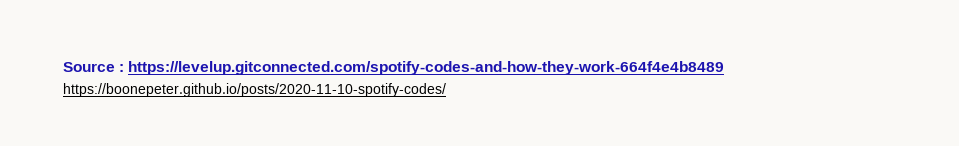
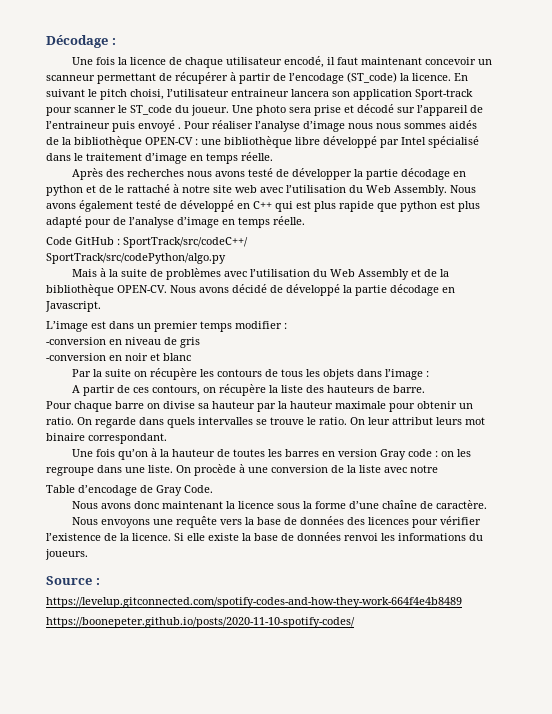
(63, 67) none -> [46,35,116,48] [71,56,492,68] [46,72,468,84] [46,89,473,100] [46,104,483,116] [46,120,477,132] [46,136,479,148] [46,152,273,164] [71,168,466,180] [46,184,476,196] [46,200,480,212] [46,216,305,228] [46,237,248,248] [46,253,226,264] [71,268,449,280] [46,284,455,296] [45,301,101,312] [46,321,287,332] [46,337,200,348] [46,353,191,361] [71,368,429,380] [71,384,425,396] [46,401,473,412] [46,417,485,428] [46,433,167,444] [71,448,471,460] [46,464,438,476] [46,485,213,496] [71,500,487,509] [71,516,481,528] [46,532,483,541] [45,549,88,560] Décodage : // Une fois la licence de chaque utilisateur encodé, il faut maintenant concevoir un scanneur permettant de récupérer à partir de l’encodage (ST_code) la licence. En suivant le pitch choisi, l’utilisateur entraineur lancera son application Sport-track pour scanner le ST_code du joueur. Une photo sera prise et décodé sur l’appareil de l’entraineur puis envoyé . Pour réaliser l’analyse d’image nous nous sommes aidés de la bibliothèque OPEN-CV : une bibliothèque libre développé par Intel spécialisé dans le traitement d’image en temps réelle. // Après des recherches nous avons testé de développer la partie décodage en python et de le rattaché à notre site web avec l’utilisation du Web Assembly. Nous avons également testé de développé en C++ qui est plus rapide que python est plus adapté pour de l’analyse d’image en temps réelle. // Code GitHub : SportTrack/src/codeC++/ // SportTrack/src/codePython/algo.py // Mais à la suite de problèmes avec l’utilisation du Web Assembly et de la bibliothèque OPEN-CV. Nous avons décidé de développé la partie décodage en Javascript. // L’image est dans un premier temps modifier : // -conversion en niveau de gris // -conversion en noir et blanc // Par la suite on récupère les contours de tous les objets dans l’image : // A partir de ces contours, on récupère la liste des hauteurs de barre. // Pour chaque barre on divise sa hauteur par la hauteur maximale pour obtenir un ratio. On regarde dans quels intervalles se trouve le ratio. On leur attribut leurs mot binaire correspondant. // Une fois qu’on à la hauteur de toutes les barres en version Gray code : on les regroupe dans une liste. On procède à une conversion de la liste avec notre // Table d’encodage de Gray Code. // Nous avons donc maintenant la licence sous la forme d’une chaîne de caractère. // Nous envoyons une requête vers la base de données des licences pour vérifier l’existence de la licence. Si elle existe la base de données renvoi les informations du joueurs. //
(125, 68) none -> (100, 581) //

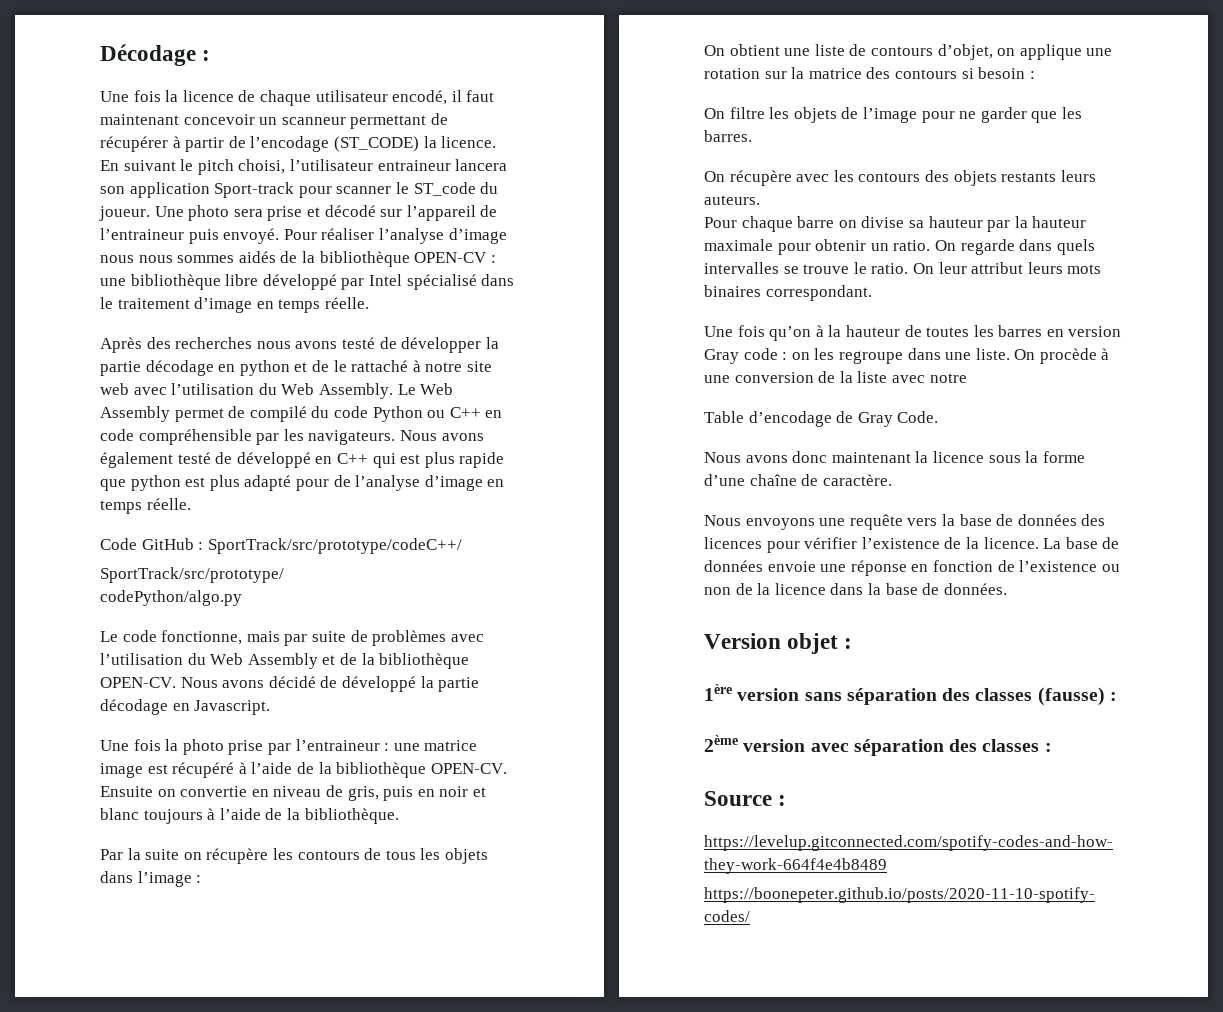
[347,72,397,83] (ST_code) -> [333,136,419,152] (ST_CODE)
[138,120,181,132] envoyé . -> [223,228,280,244] envoyé.
(447, 190) none -> [397,383,454,395] [100,406,503,422] [100,429,396,445] Le Web Assembly permet de compilé du code Python ou C++ en code compréhensible par les navigateurs.
[123,237,248,248] [46,253,226,264] [71,268,118,277] SportTrack/src/codeC++/ // SportTrack/src/codePython/algo.py // Mais à la -> [207,538,462,554] [100,567,284,583] [100,590,242,606] [100,630,308,646] SportTrack/src/prototype/codeC++/ // SportTrack/src/prototype/ // codePython/algo.py // Le code fonctionne, mais par
[46,321,287,332] [46,337,106,345] L’image est dans un premier temps modifier : // -conversion -> [100,739,478,755] [100,762,507,778] [100,786,248,797] Une fois la photo prise par l’entraineur : une matrice image est récupéré à l’aide de la bibliothèque OPEN-CV. Ensuite on convertie
[180,337,200,348] [46,353,106,361] gris // -conversion -> [347,786,414,801] gris, puis
(191, 357) none -> [143,808,399,824] toujours à l’aide de la bibliothèque.
[71,384,425,396] A partir de ces contours, on récupère la liste des hauteurs de barre. -> [704,44,1113,60] [704,67,1035,79] [704,107,1082,123] [704,130,752,142] [704,170,1096,186] [704,195,760,205] On obtient une liste de contours d’objet, on applique une rotation sur la matrice des contours si besoin : // On filtre les objets de l’image pour ne garder que les barres. // On récupère avec les contours des objets restants leurs auteurs.
[465,417,485,425] [46,433,85,441] mot binaire -> [1067,264,1102,274] [704,285,761,297] mots binaires
[174,532,483,541] [45,549,88,560] Si elle existe la base de données renvoi les informations du joueurs. -> [1043,537,1120,549] [704,560,1120,576] [704,583,1007,595] [704,633,853,654] [704,684,1117,706] [704,735,1052,756] La base de données envoie une réponse en fonction de l’existence ou non de la licence dans la base de données. // Version objet : // 1ère version sans séparation des classes (fausse) : // 2ème version avec séparation des classes :

